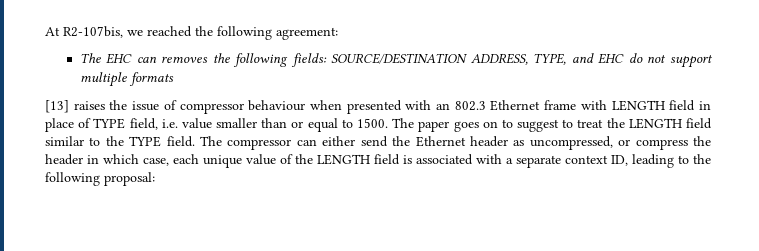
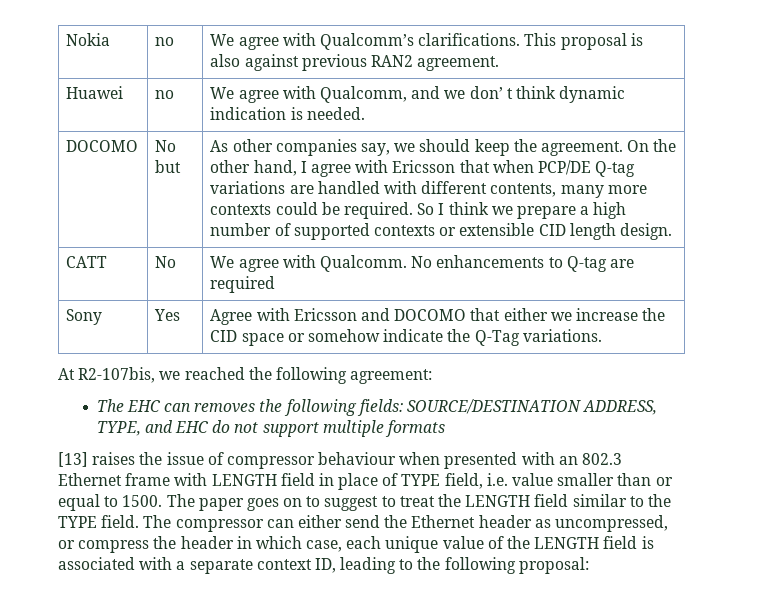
(45, 31) none -> [66,33,111,46] [155,37,175,46] [210,33,643,50] [210,54,500,71] [66,86,124,99] [155,90,175,99] [210,86,626,103] [210,107,365,120] [66,140,139,152] [155,140,177,152] [155,160,182,173] [210,139,677,156] [210,160,636,177] [210,181,647,198] [210,202,627,219] [210,223,672,240] [66,256,108,268] [155,256,177,268] [210,255,634,272] [210,276,276,293] [66,309,103,325] [154,309,181,321] [210,308,666,325] [210,329,602,346] Nokia | no | We agree with Qualcomm’s clarifications. This proposal is also against previous RAN2 agreement. // Huawei | no | We agree with Qualcomm, and we don’ t think dynamic indication is needed. // DOCOMO | No but | As other companies say, we should keep the agreement. On the other hand, I agree with Ericsson that when PCP/DE Q-tag variations are handled with different contents, many more contexts could be required. So I think we prepare a high number of supported contexts or extensible CID length design. // CATT | No | We agree with Qualcomm. No enhancements to Q-tag are required // Sony | Yes | Agree with Ericsson and DOCOMO that either we increase the CID space or somehow indicate the Q-Tag variations. //

